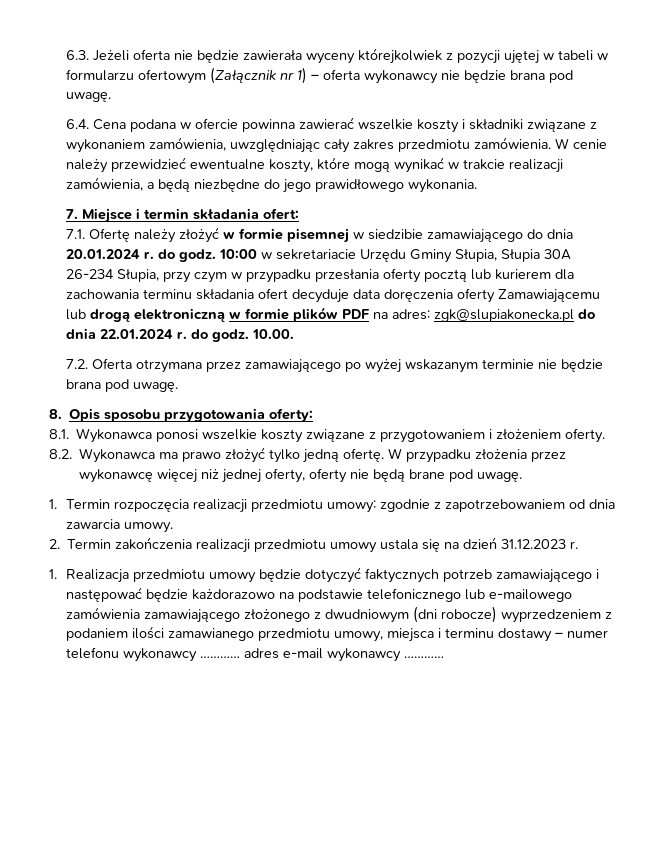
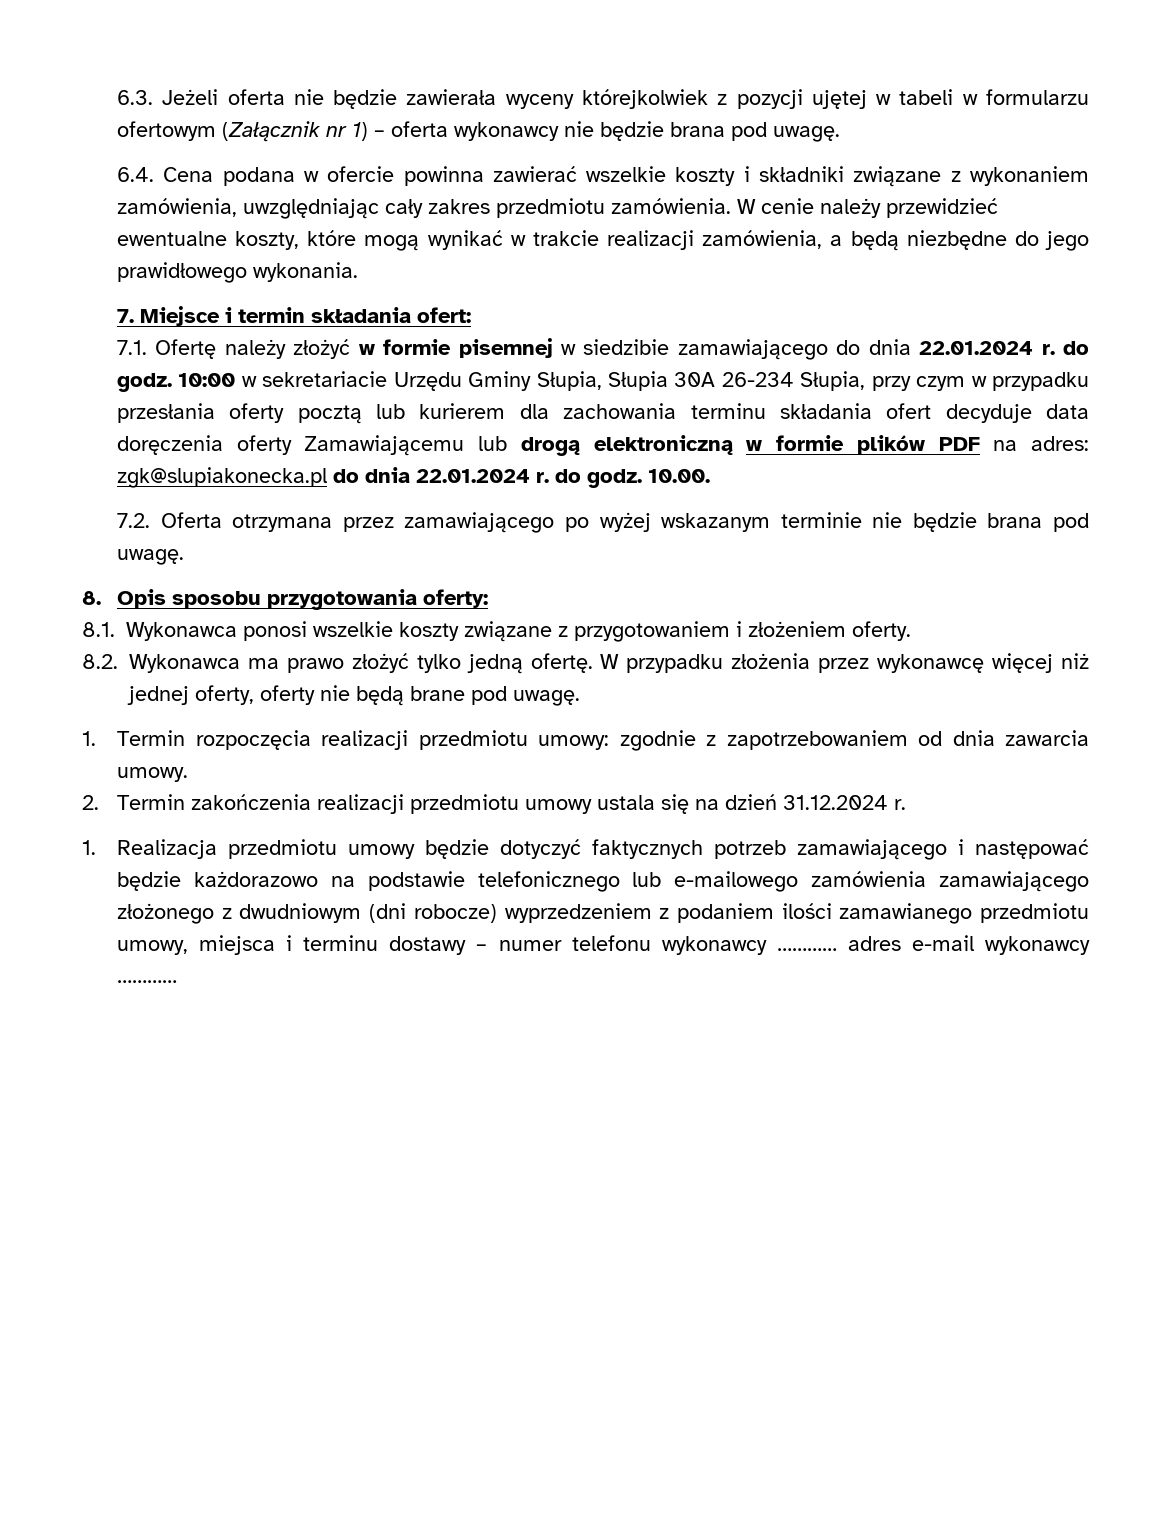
[66,249,141,259] 20.01.2024 -> [919,341,1034,355] 22.01.2024
[501,539,567,549] 31.12.2023 -> [783,795,889,810] 31.12.2024

